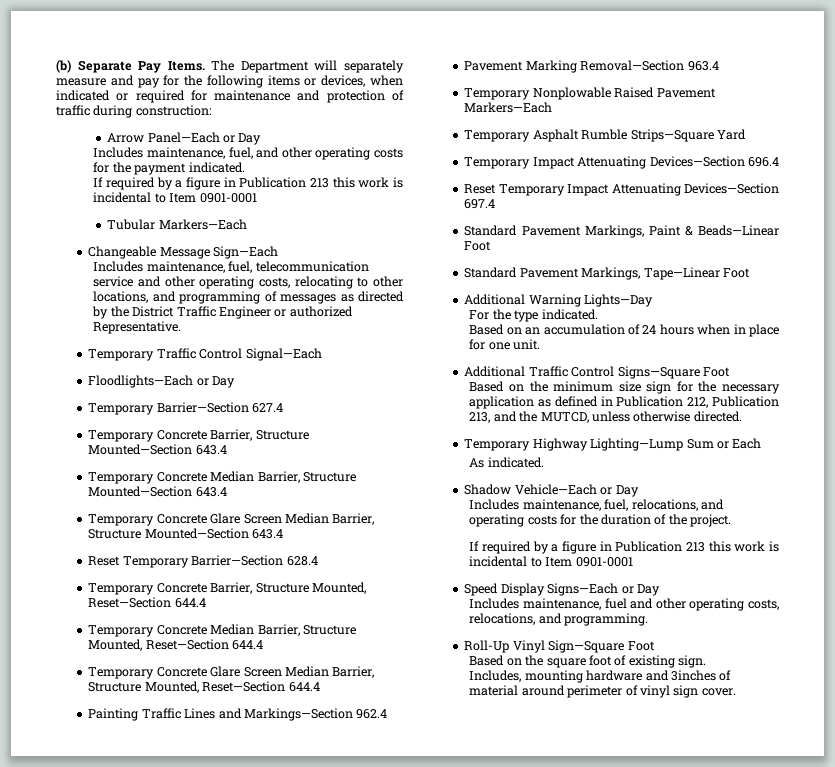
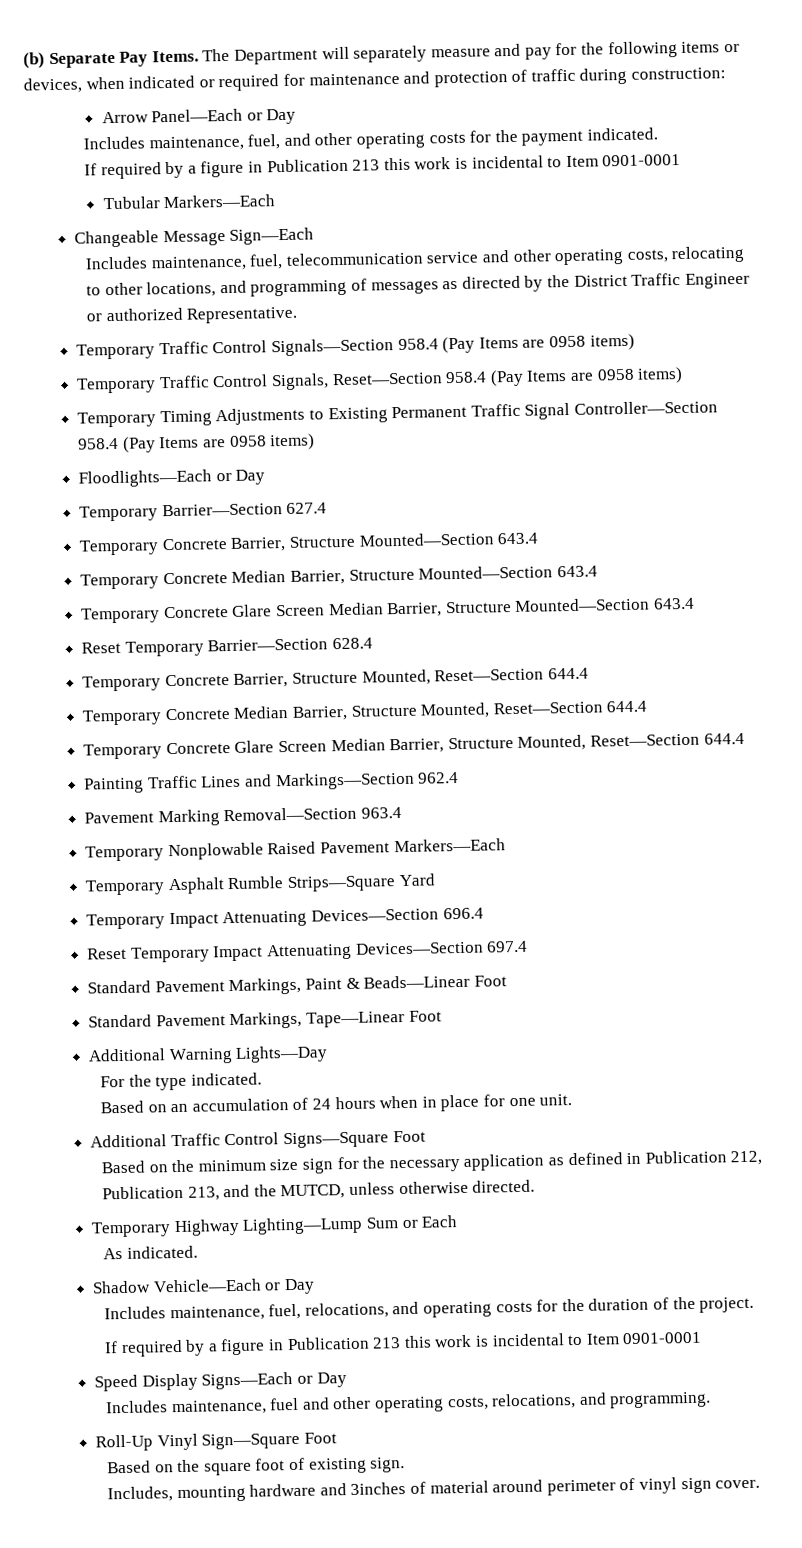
[245,348,322,361] Signal—Each -> [270,333,635,357] [76,366,684,394] [77,400,718,428] [78,433,316,453] Signals—Section 958.4 (Pay Items are 0958 items) // Temporary Traffic Control Signals, Reset—Section 958.4 (Pay Items are 0958 items) // Temporary Timing Adjustments to Existing Permanent Traffic Signal Controller—Section 958.4 (Pay Items are 0958 items)

